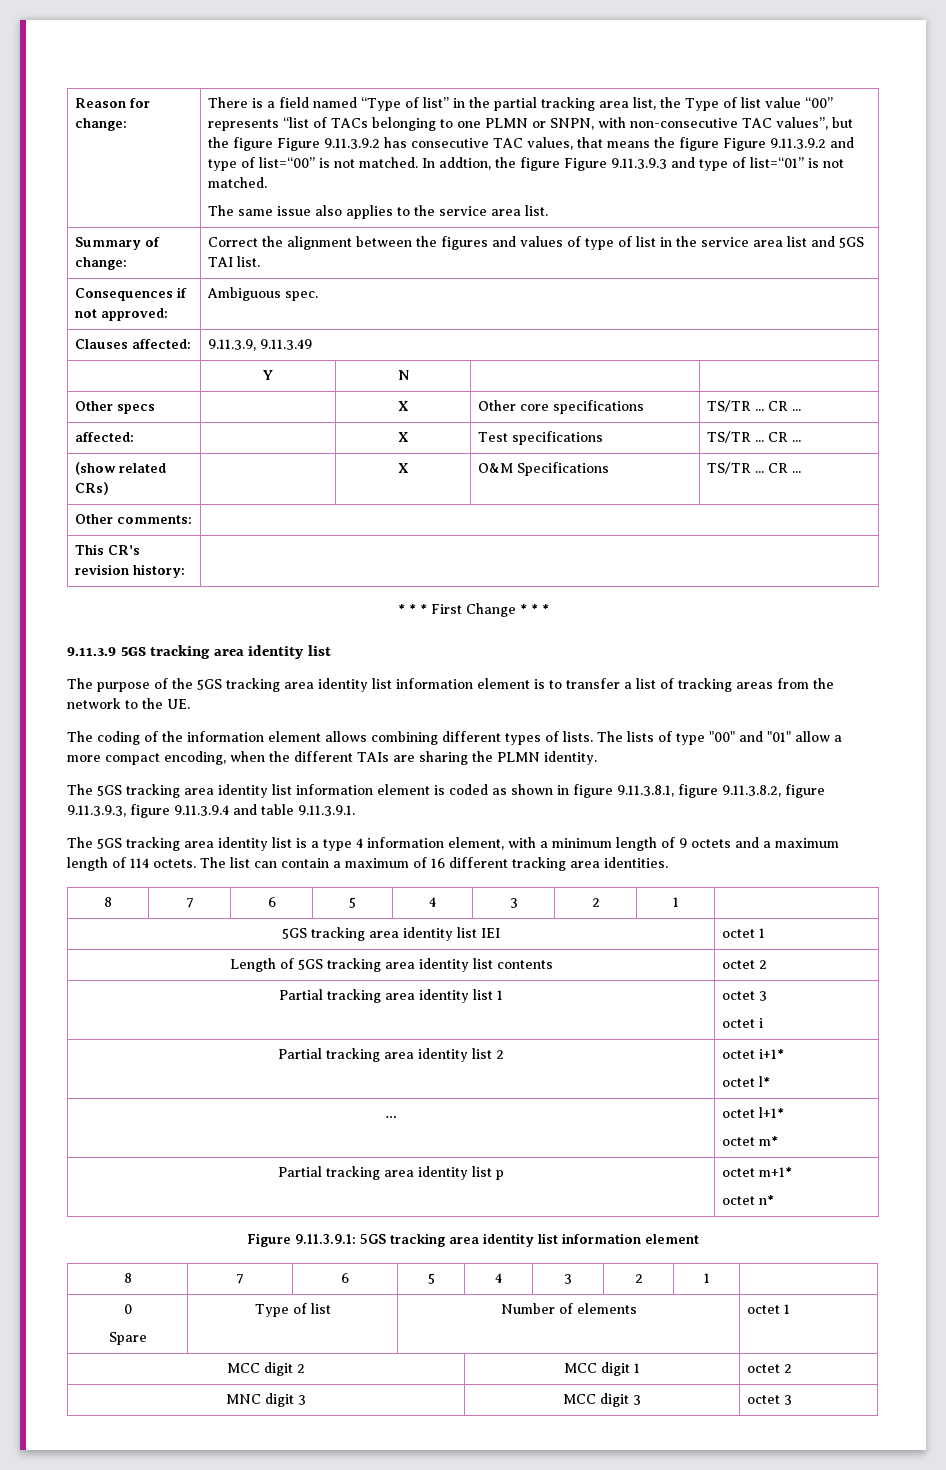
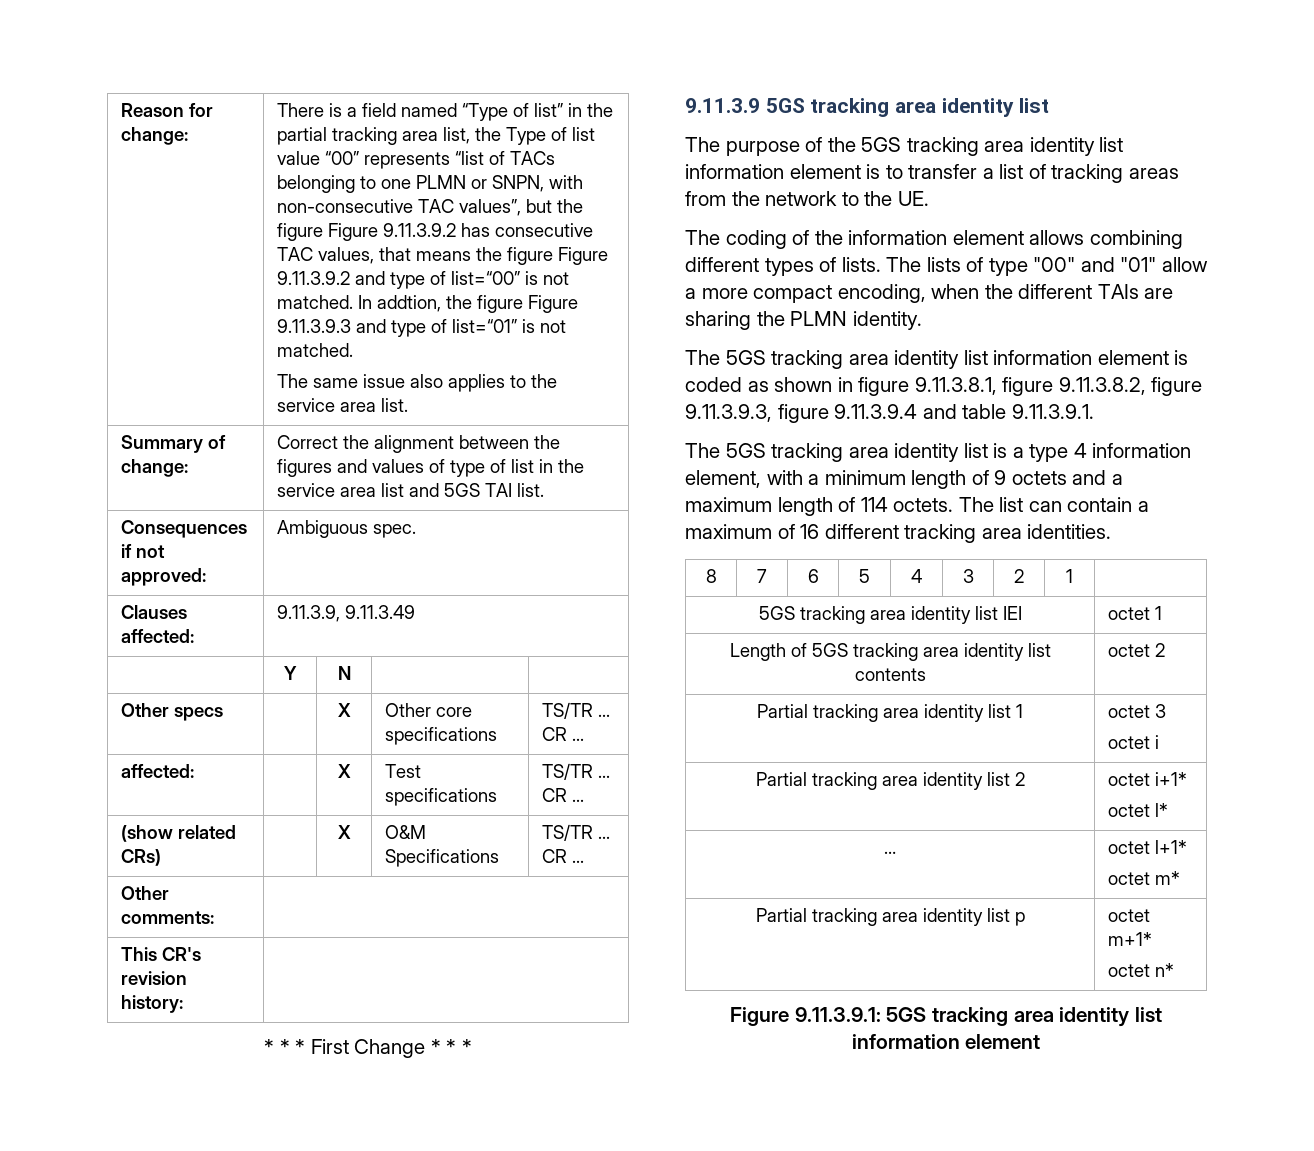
[123,1273,132,1283] [236,1274,244,1284] [341,1273,349,1283] [427,1273,435,1284] [495,1273,502,1283] [564,1274,572,1284] [634,1274,643,1283] [703,1273,710,1283] [123,1304,132,1314] [108,1332,147,1345] [254,1303,331,1317] [500,1303,637,1314] [746,1304,790,1314] [227,1362,305,1376] [564,1362,641,1376] [746,1364,792,1373] [226,1393,306,1407] [563,1393,642,1407] [746,1395,792,1405] // 8 | 7 | 6 | 5 | 4 | 3 | 2 | 1 | // 0 // Spare | Type of list | Number of elements | octet 1 // MCC digit 2 | MCC digit 1 | octet 2 // MNC digit 3 | MCC digit 3 | octet 3 -> (1041, 1041) none

